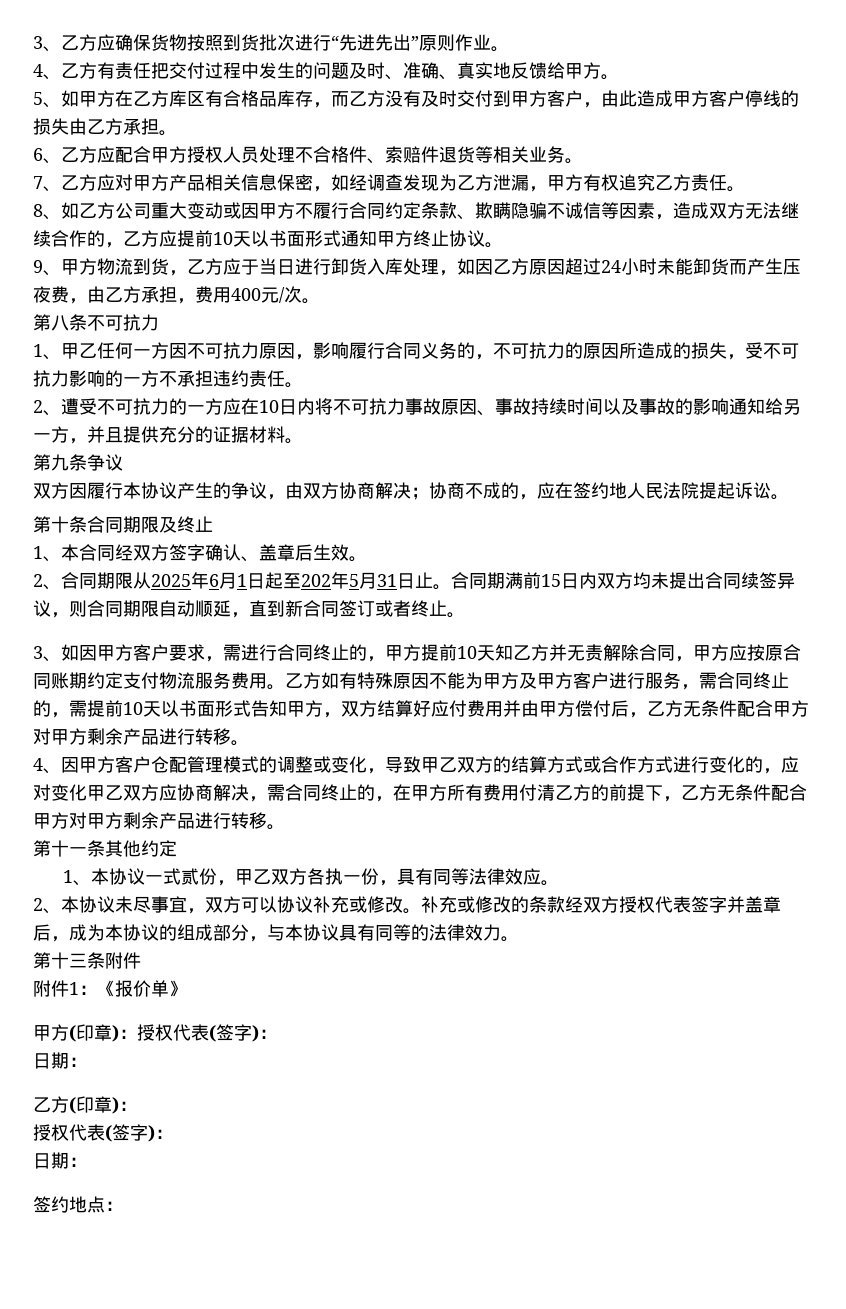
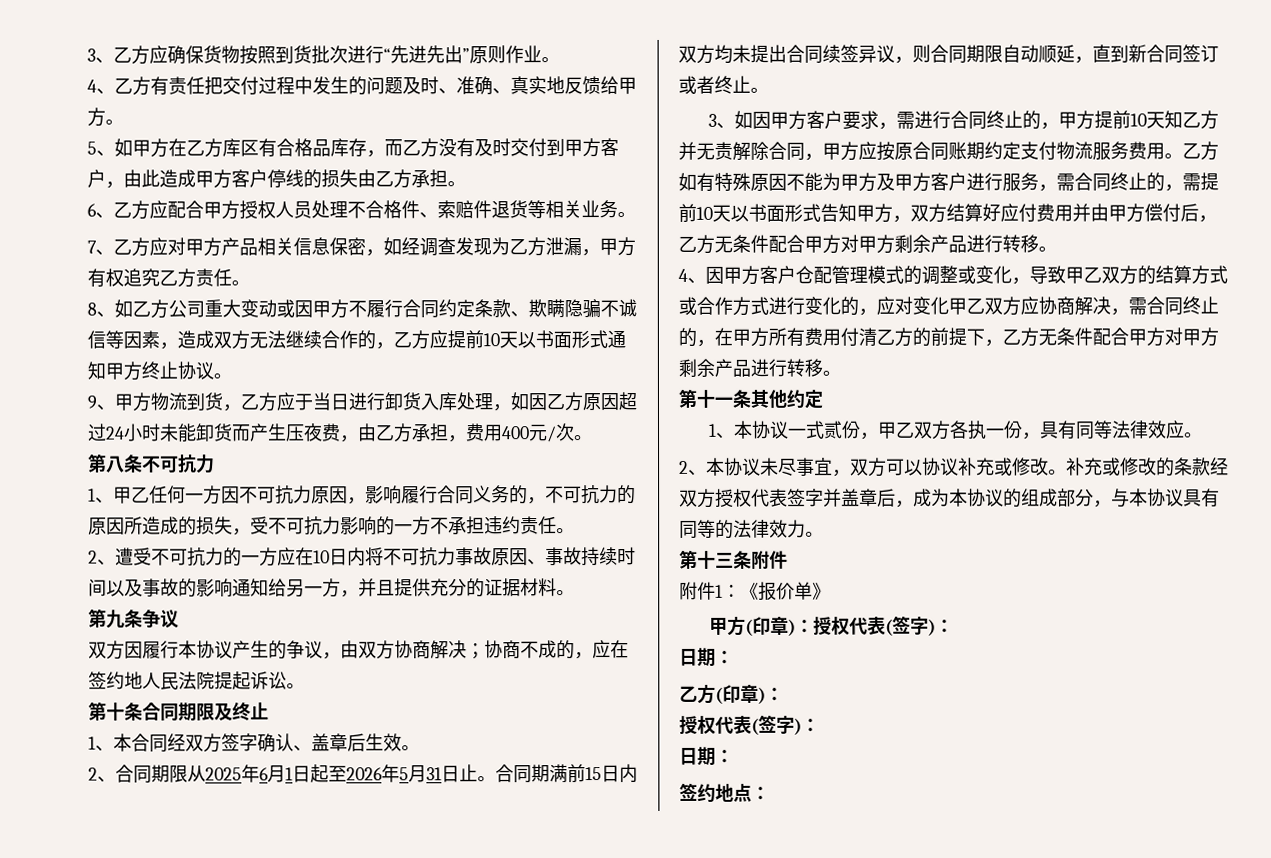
[301,574,331,587] 202 -> [346,767,383,781] 2026

